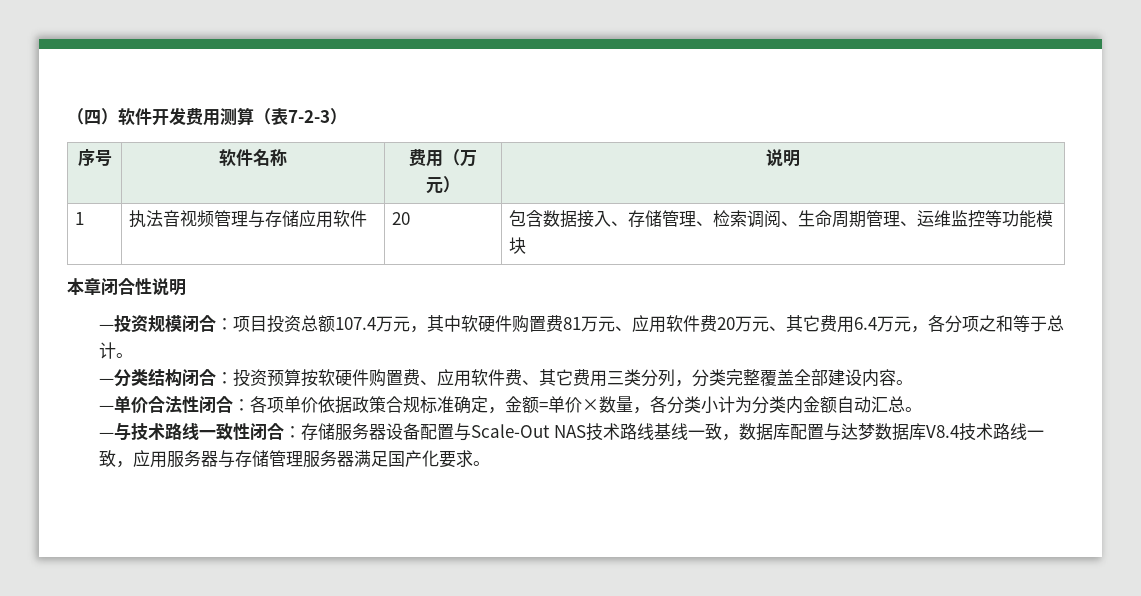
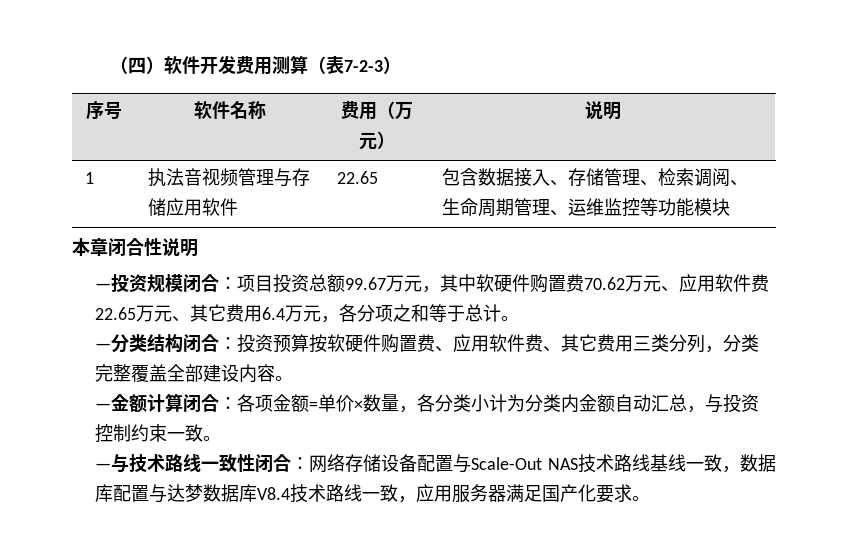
[392,212,411,225] 20 -> [337,171,379,184] 22.65
[335,317,377,330] 107.4 -> [345,277,387,290] 99.67
[563,317,582,330] 81 -> [584,277,626,290] 70.62
[717,317,736,330] 20 -> [95,307,137,320] 22.65
[114,396,506,414] 单价合法性闭合：各项单价依据政策合规标准确定， -> [111,393,274,413] 金额计算闭合：各项
(906, 404) none -> [687,394,760,413] [95,424,204,443] ，与投资控制约束一致
[301,423,387,441] 存储服务器 -> [309,454,382,473] 网络存储
[218,450,355,468] 与存储管理服务器 -> (507, 493) none

